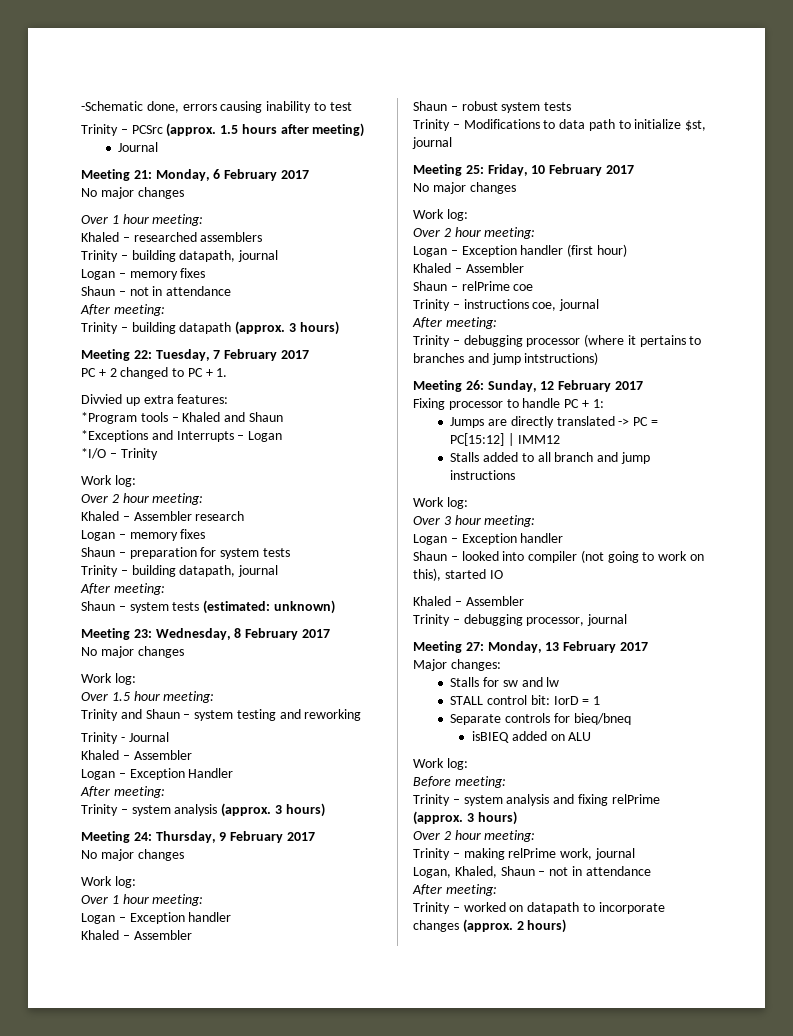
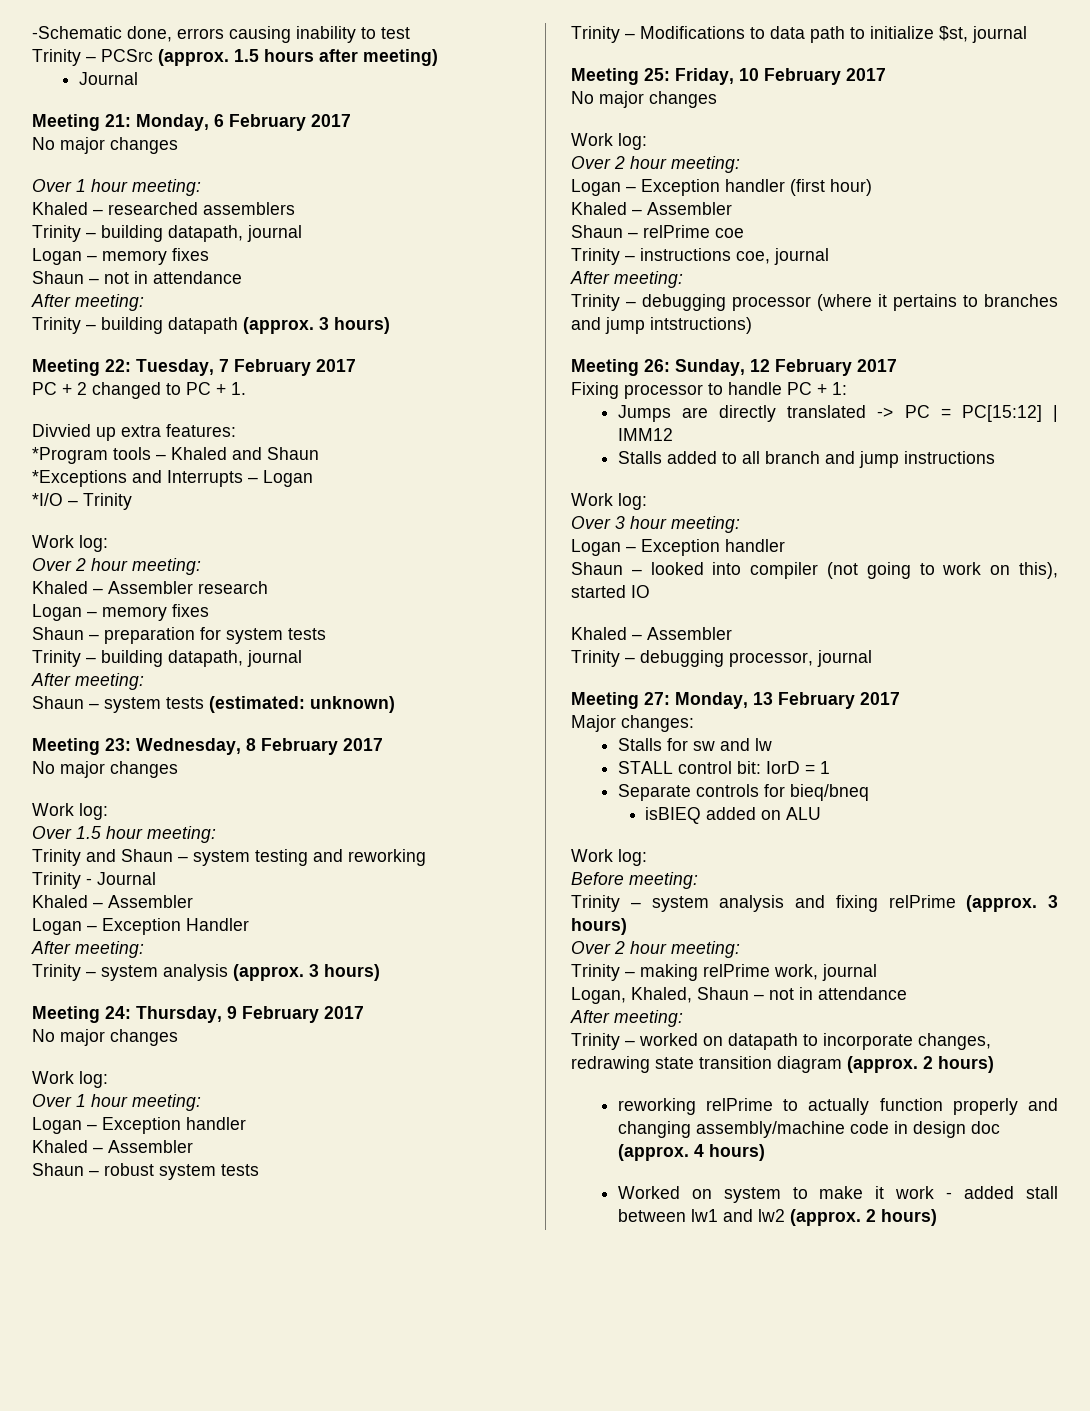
[413,920,459,932] changes -> [918,1033,991,1050] [571,1056,994,1073] [617,1098,1058,1115] [617,1121,1000,1138] [617,1144,765,1161] [617,1186,1059,1203] [617,1209,785,1222] changes, redrawing state transition diagram (approx. 2 hours) // reworking relPrime to actually function properly and changing assembly/machine code in design doc (approx. 4 hours) // Worked on system to make it work - added stall between lw1 and lw2

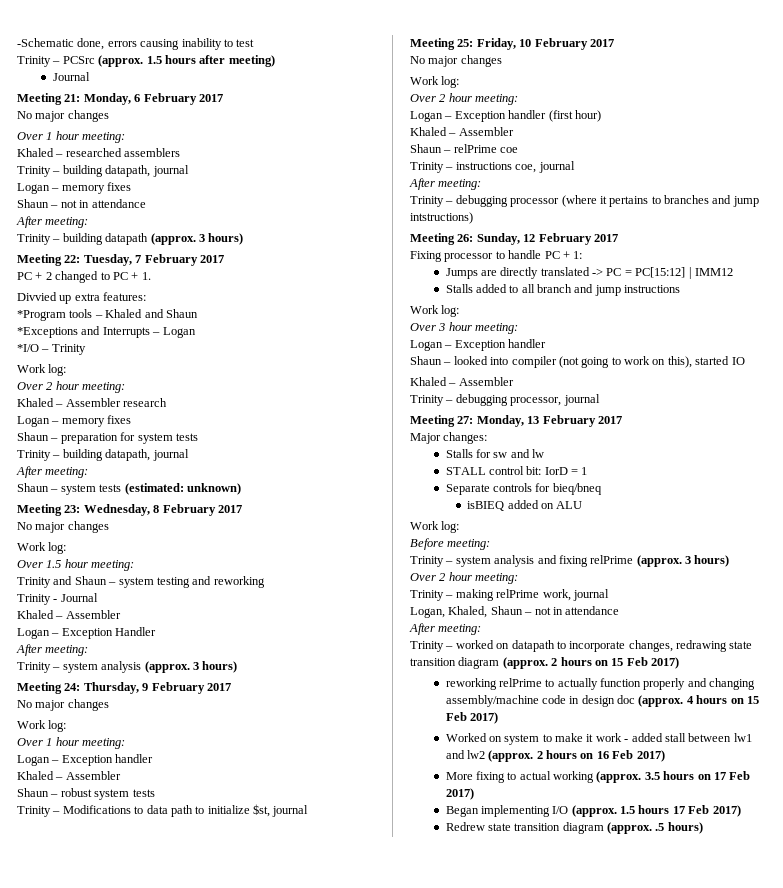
[938,1056,994,1073] hours) -> [560,657,679,669] hours on 15 Feb 2017)
[708,1144,765,1161] hours) -> [696,695,759,704] [445,712,498,724] hours on 15 Feb 2017)
(876, 1215) none -> [545,750,665,762] [445,771,751,783] [445,788,474,800] [445,805,741,817] [445,822,665,834] hours on 16 Feb 2017) // More fixing to actual working (approx. 3.5 hours on 17 Feb 2017) // Began implementing I/O (approx. 1.5 hours 17 Feb 2017) // Redrew state transition diagram (approx. .5

